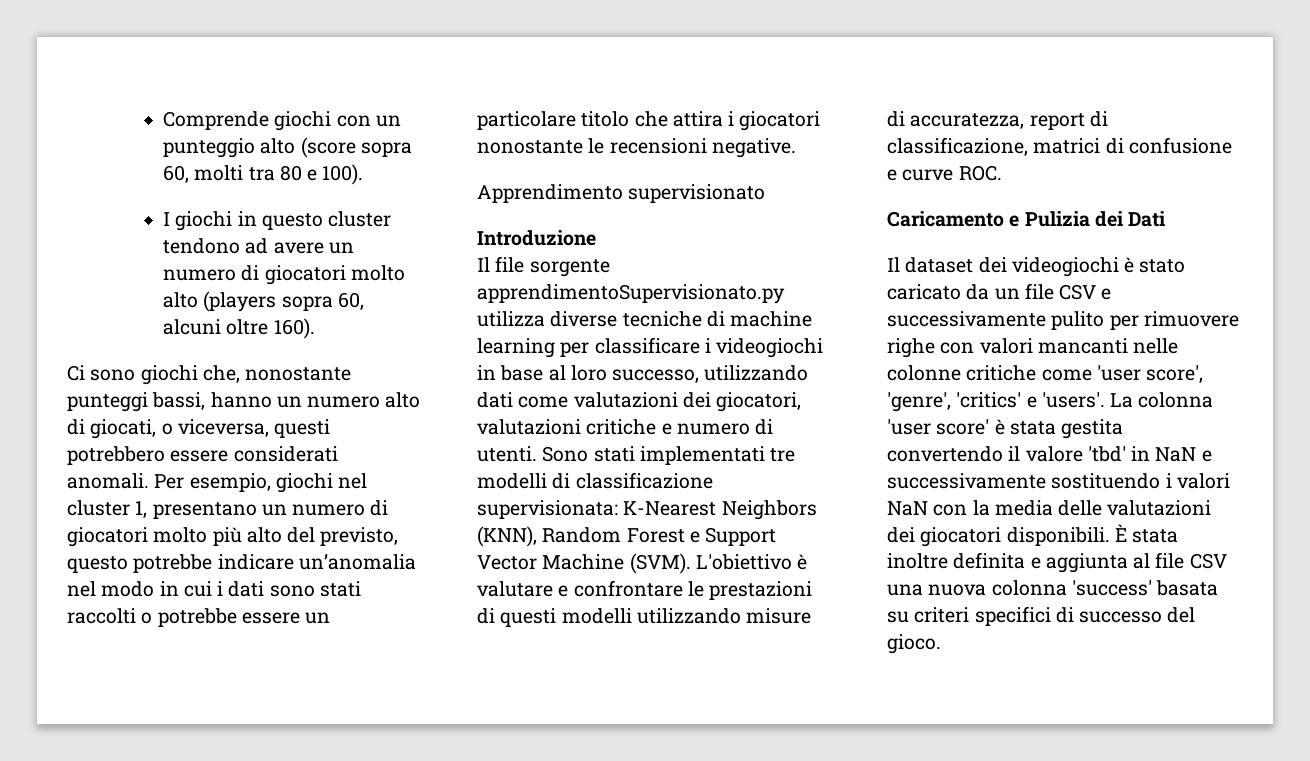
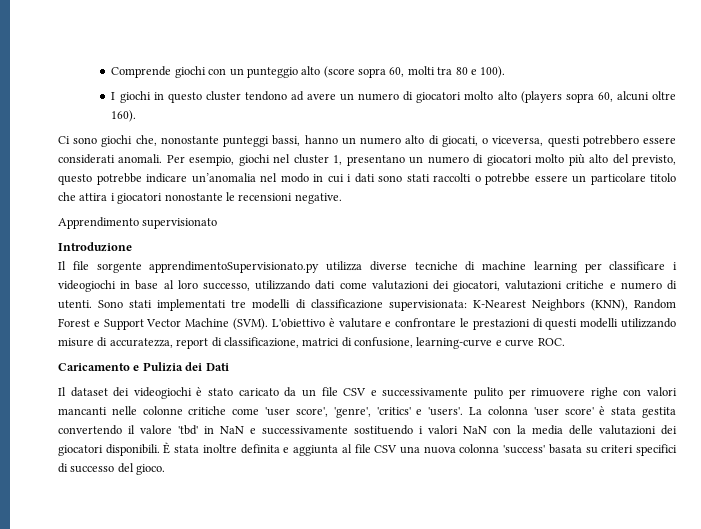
[1128,137,1232,154] confusione -> [354,337,493,349] confusione, learning-curve

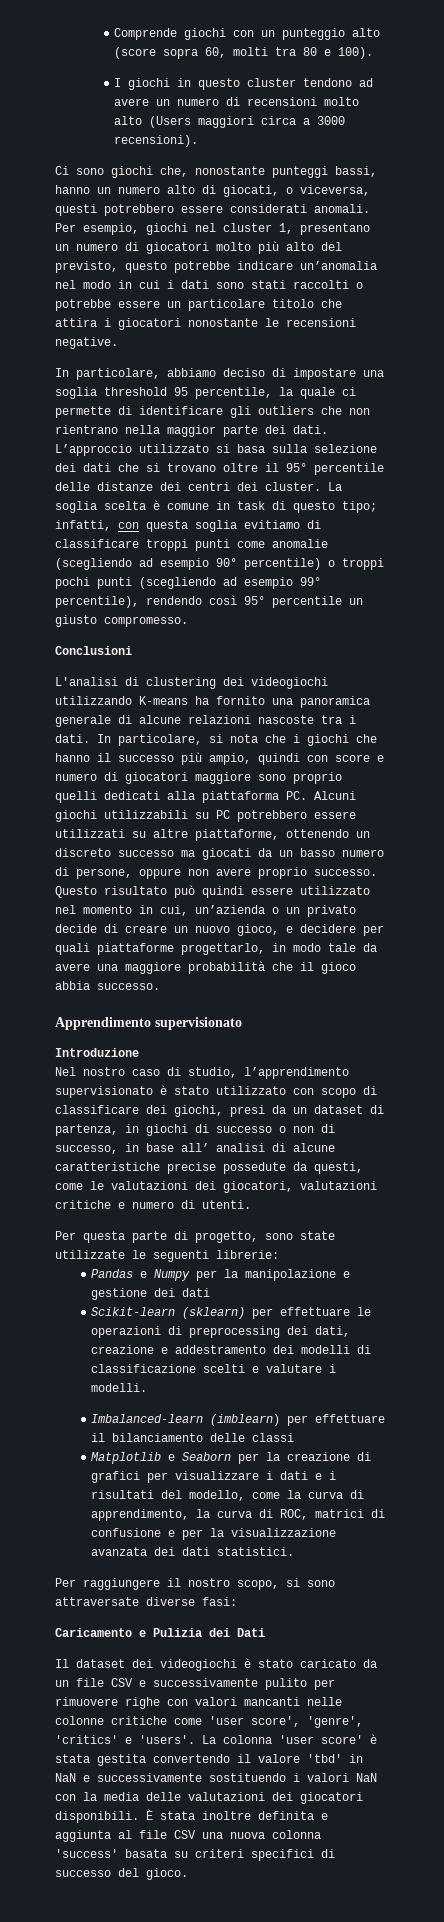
[416,92,462,103] giocatori -> [247,97,318,106] recensioni
[520,91,676,103] [111,110,137,122] (players sopra 60, alcuni oltre 160). -> [149,116,346,128] [114,135,199,147] (Users maggiori circa a 3000 recensioni).
[58,217,218,229] [58,242,132,252] [58,261,677,273] [58,280,367,292] Apprendimento supervisionato // Introduzione // Il file sorgente apprendimentoSupervisionato.py utilizza diverse tecniche di machine learning per classificare i videogiochi in base al loro successo, utilizzando dati come -> [55,368,384,380] [55,387,356,399] [55,406,370,418] [55,425,328,437] [55,444,377,456] [55,463,384,475] [55,482,342,491] [55,500,377,513] [55,520,321,532] [55,539,328,551] [55,558,384,570] [55,577,321,589] [55,595,363,608] [55,615,188,627] [55,646,132,655] [55,677,328,689] [55,696,370,708] [55,715,356,727] [55,734,377,746] [55,752,384,765] [55,772,342,784] [55,791,356,803] [55,810,356,822] [55,829,370,841] [55,848,384,860] [55,867,377,879] [55,885,370,898] [55,905,356,917] [55,924,384,936] [55,943,377,955] [55,961,356,974] [55,981,160,990] [55,1017,242,1030] [55,1048,139,1057] [55,1067,349,1079] [55,1085,377,1098] [55,1105,384,1117] [55,1124,335,1136] [55,1143,335,1154] [55,1162,363,1174] [55,1181,104,1190] In particolare, abbiamo deciso di impostare una soglia threshold 95 percentile, la quale ci permette di identificare gli outliers che non rientrano nella maggior parte dei dati. L’approccio utilizzato si basa sulla selezione dei dati che si trovano oltre il 95° percentile delle distanze dei centri dei cluster. La soglia scelta è comune in task di questo tipo; infatti, con questa soglia evitiamo di classificare troppi punti come anomalie (scegliendo ad esempio 90° percentile) o troppi pochi punti (scegliendo ad esempio 99° percentile), rendendo così 95° percentile un giusto compromesso. // Conclusioni // L'analisi di clustering dei videogiochi utilizzando K-means ha fornito una panoramica generale di alcune relazioni nascoste tra i dati. In particolare, si nota che i giochi che hanno il successo più ampio, quindi con score e numero di giocatori maggiore sono proprio quelli dedicati alla piattaforma PC. Alcuni giochi utilizzabili su PC potrebbero essere utilizzati su altre piattaforme, ottenendo un discreto successo ma giocati da un basso numero di persone, oppure non avere proprio successo. Questo risultato può quindi essere utilizzato nel momento in cui, un’azienda o un privato decide di creare un nuovo gioco, e decidere per quali piattaforme progettarlo, in modo tale da avere una maggiore probabilità che il gioco abbia successo. // Apprendimento supervisionato // Introduzione // Nel nostro caso di studio, l’apprendimento supervisionato è stato utilizzato con scopo di classificare dei giochi, presi da un dataset di partenza, in giochi di successo o non di successo, in base all’ analisi di alcune caratteristiche precise possedute da questi, come le
[98,299,676,311] [58,318,676,330] [58,337,565,349] Sono stati implementati tre modelli di classificazione supervisionata: K-Nearest Neighbors (KNN), Random Forest e Support Vector Machine (SVM). L'obiettivo è valutare e confrontare le prestazioni di questi modelli utilizzando misure di accuratezza, report di classificazione, matrici di confusione, learning-curve e curve ROC. -> [55,1231,335,1243] [55,1250,279,1262] [91,1269,351,1281] [91,1288,211,1300] [91,1307,372,1319] [91,1326,351,1338] [91,1345,372,1354] [91,1364,337,1373] [91,1383,148,1392] [91,1414,386,1426] [91,1433,295,1442] [91,1452,372,1464] [91,1471,337,1483] [91,1490,365,1501] [91,1509,386,1521] [91,1528,337,1540] [91,1547,295,1556] [55,1578,335,1590] [55,1597,237,1606] // Per questa parte di progetto, sono state utilizzate le seguenti librerie: // Pandas e Numpy per la manipolazione e gestione dei dati // Scikit-learn (sklearn) per effettuare le operazioni di preprocessing dei dati, creazione e addestramento dei modelli di classificazione scelti e valutare i modelli. // Imbalanced-learn (imblearn) per effettuare il bilanciamento delle classi // Matplotlib e Seaborn per la creazione di grafici per visualizzare i dati e i risultati del modello, come la curva di apprendimento, la curva di ROC, matrici di confusione e per la visualizzazione avanzata dei dati statistici. // Per raggiungere il nostro scopo, si sono attraversate diverse fasi:

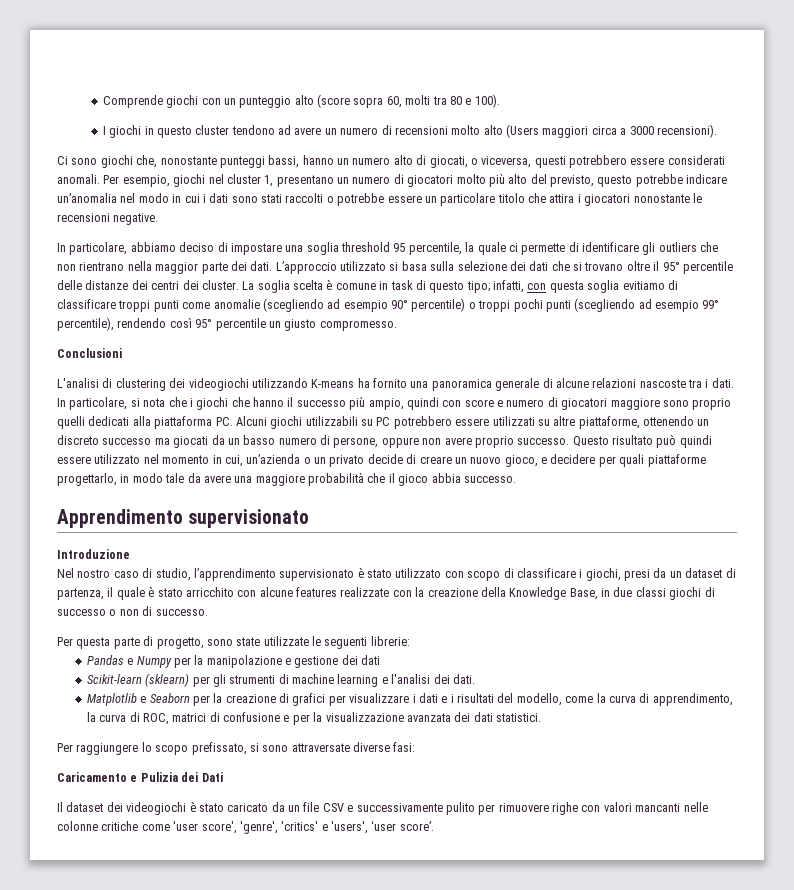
[146,1105,167,1114] dei -> [579,569,583,578] i
[125,1124,139,1133] in -> [107,586,666,600] il quale è stato arricchito con alcune features realizzate con la creazione della Knowledge Base, in due classi
[55,1143,335,1154] [55,1162,363,1174] [55,1181,377,1193] [55,1200,251,1209] successo, in base all’ analisi di alcune caratteristiche precise possedute da questi, come le valutazioni dei giocatori, valutazioni critiche e numero di utenti. -> [155,609,208,616] successo.
[280,1307,372,1316] [91,1326,351,1338] [91,1345,372,1354] [91,1364,337,1373] [91,1383,148,1392] [91,1414,386,1426] [91,1433,295,1442] effettuare le operazioni di preprocessing dei dati, creazione e addestramento dei modelli di classificazione scelti e valutare i modelli. // Imbalanced-learn (imblearn) per effettuare il bilanciamento delle classi -> [212,674,475,687] gli strumenti di machine learning e l'analisi dei dati.
[167,1578,279,1590] il nostro scopo, -> [141,742,247,755] lo scopo prefissato,
[139,1734,377,1744] [55,1754,363,1766] [55,1773,377,1782] [55,1792,363,1804] [55,1809,328,1823] [55,1830,321,1842] [55,1849,335,1861] [55,1868,188,1880] 'users'. La colonna 'user score' è stata gestita convertendo il valore 'tbd' in NaN e successivamente sostituendo i valori NaN con la media delle valutazioni dei giocatori disponibili. È stata inoltre definita e aggiunta al file CSV una nuova colonna 'success' basata su criteri specifici di successo del gioco. -> [331,820,434,834] 'users', ‘user score’.

